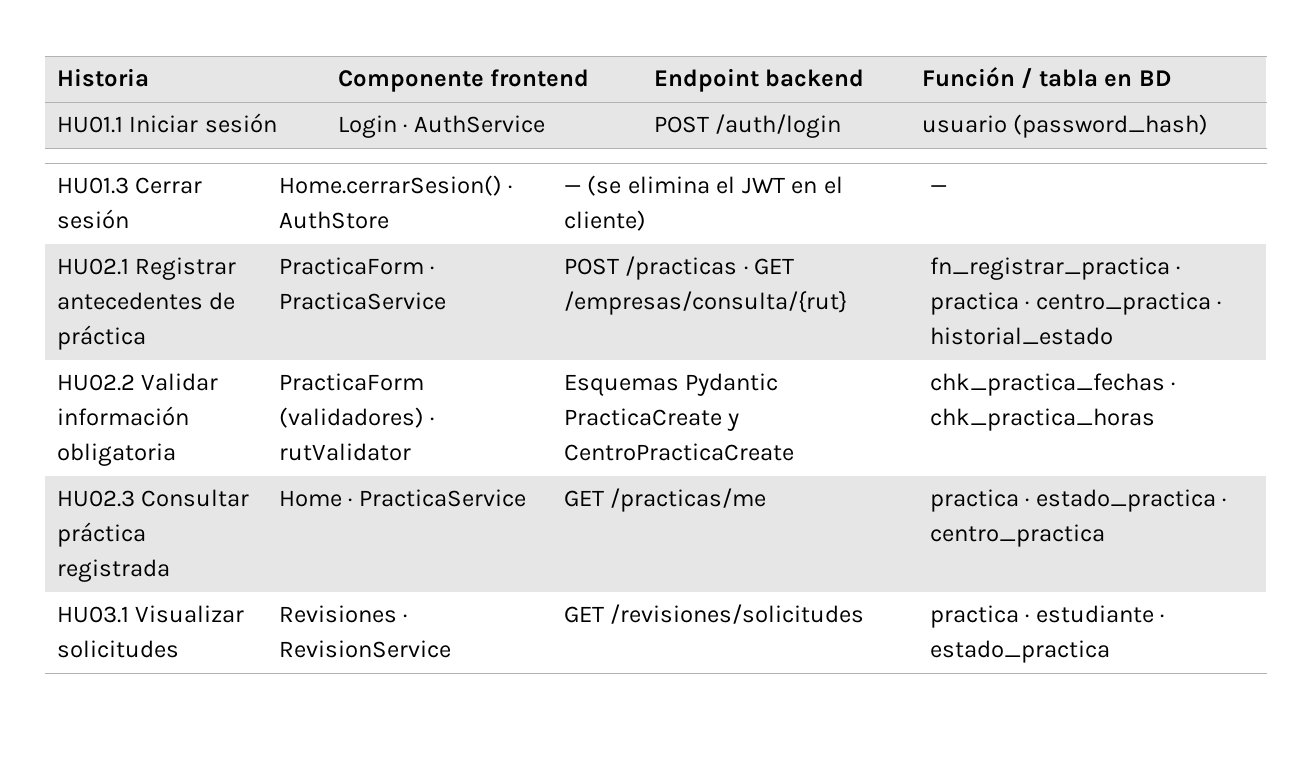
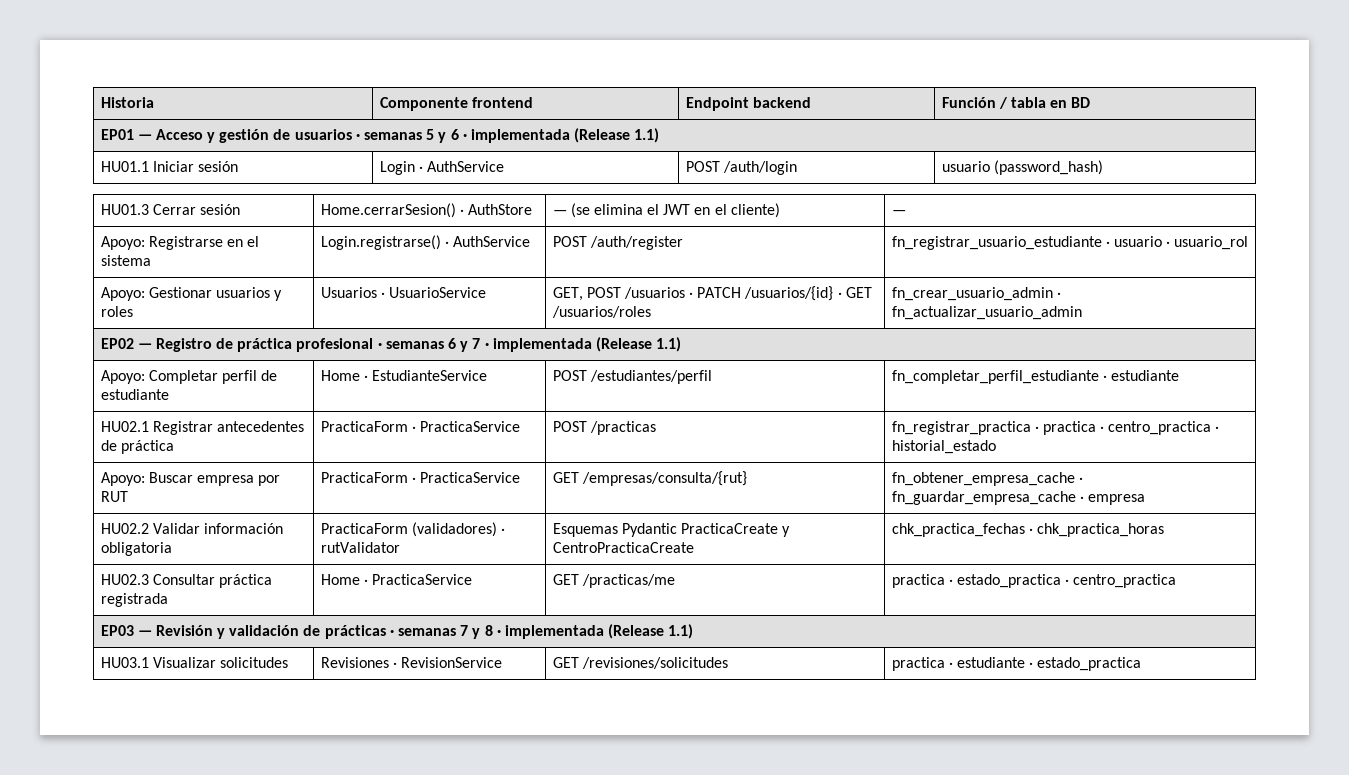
(1171, 78) none -> [100,128,660,143] // EP01 — Acceso y gestión de usuarios · semanas 5 y 6 · implementada (Release 1.1)
(947, 189) none -> [100,236,260,250] [100,255,151,266] [320,235,530,250] [552,236,683,250] [891,236,1249,250] [100,287,283,301] [100,306,133,317] [320,287,486,298] [552,286,872,301] [551,306,651,318] [891,287,1061,301] [891,306,1082,320] [100,337,682,352] [100,370,278,384] [100,389,169,400] [320,370,487,381] [552,370,712,384] [891,370,1179,384] // Apoyo: Registrarse en el sistema | Login.registrarse() · AuthService | POST /auth/register | fn_registrar_usuario_estudiante · usuario · usuario_rol // Apoyo: Gestionar usuarios y roles | Usuarios · UsuarioService | GET, POST /usuarios · PATCH /usuarios/{id} · GET /usuarios/roles | fn_crear_usuario_admin · fn_actualizar_usuario_admin // EP02 — Registro de práctica profesional · semanas 6 y 7 · implementada (Release 1.1) // Apoyo: Completar perfil de estudiante | Home · EstudianteService | POST /estudiantes/perfil | fn_completar_perfil_estudiante · estudiante
[743,258,795,275] [563,291,847,315] · GET /empresas/consulta/{rut} -> (656, 428) none
(1113, 336) none -> [100,472,281,486] [100,491,128,502] [320,472,520,483] [552,471,747,486] [891,472,1083,486] [891,491,1145,505] // Apoyo: Buscar empresa por RUT | PracticaForm · PracticaService | GET /empresas/consulta/{rut} | fn_obtener_empresa_cache · fn_guardar_empresa_cache · empresa
(1105, 535) none -> [100,624,694,639] // EP03 — Revisión y validación de prácticas · semanas 7 y 8 · implementada (Release 1.1)

